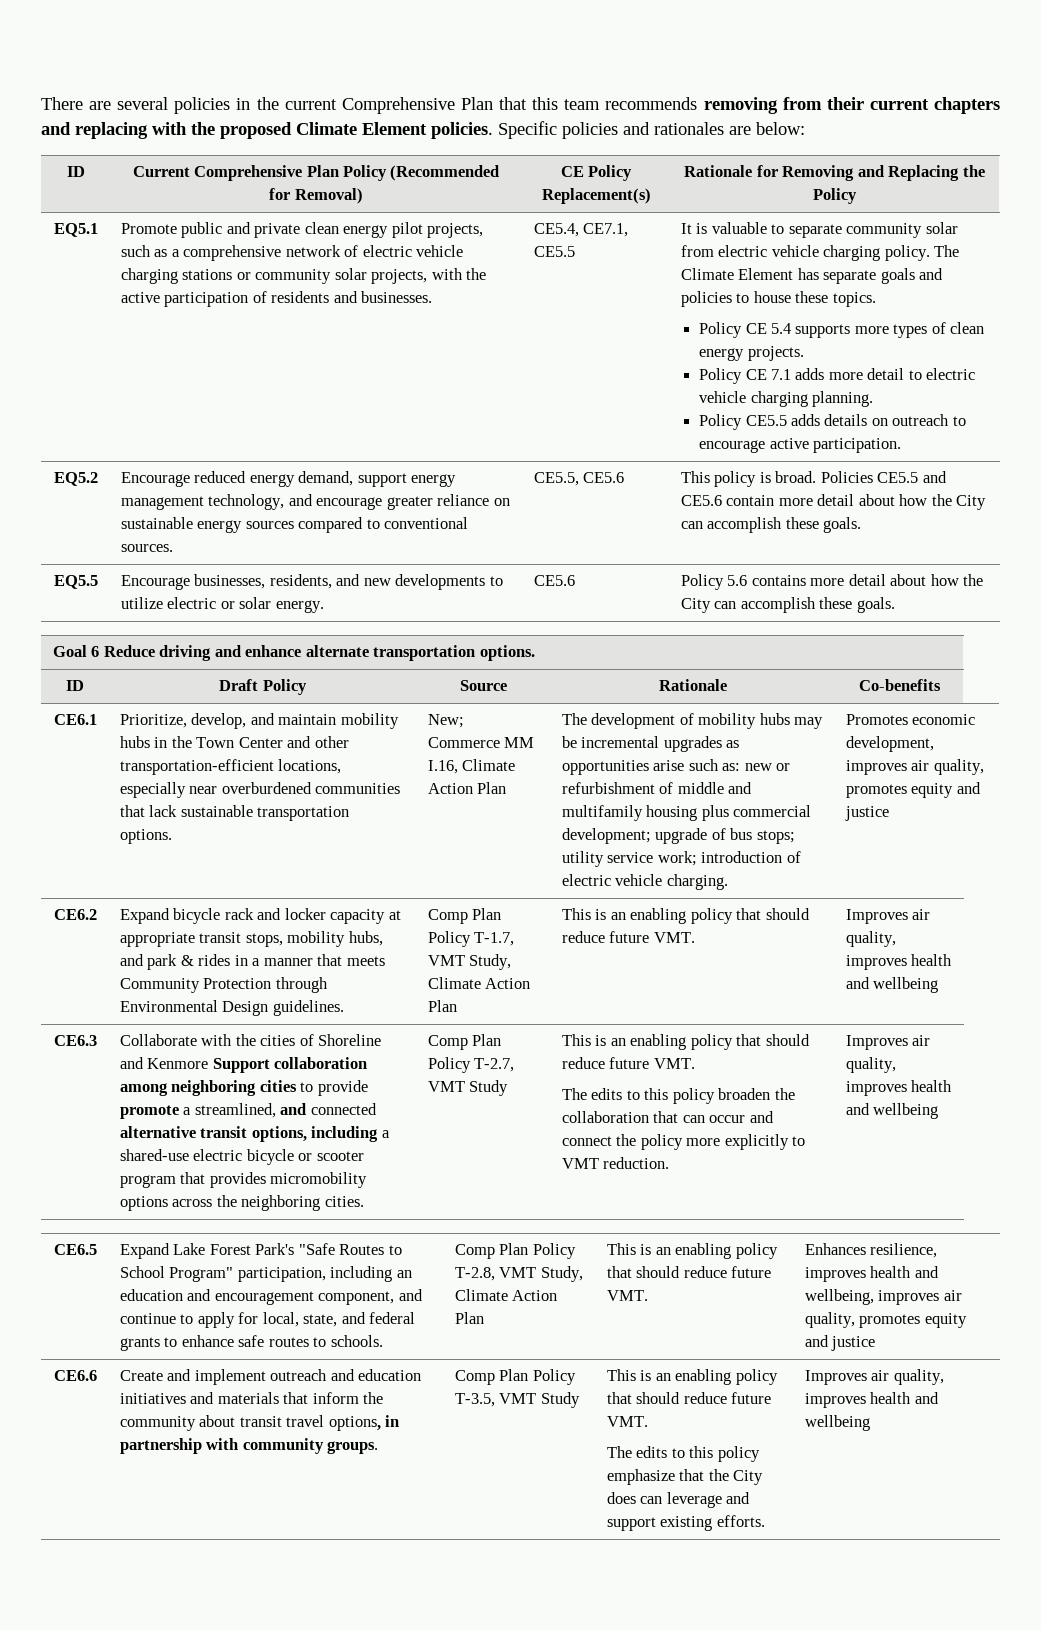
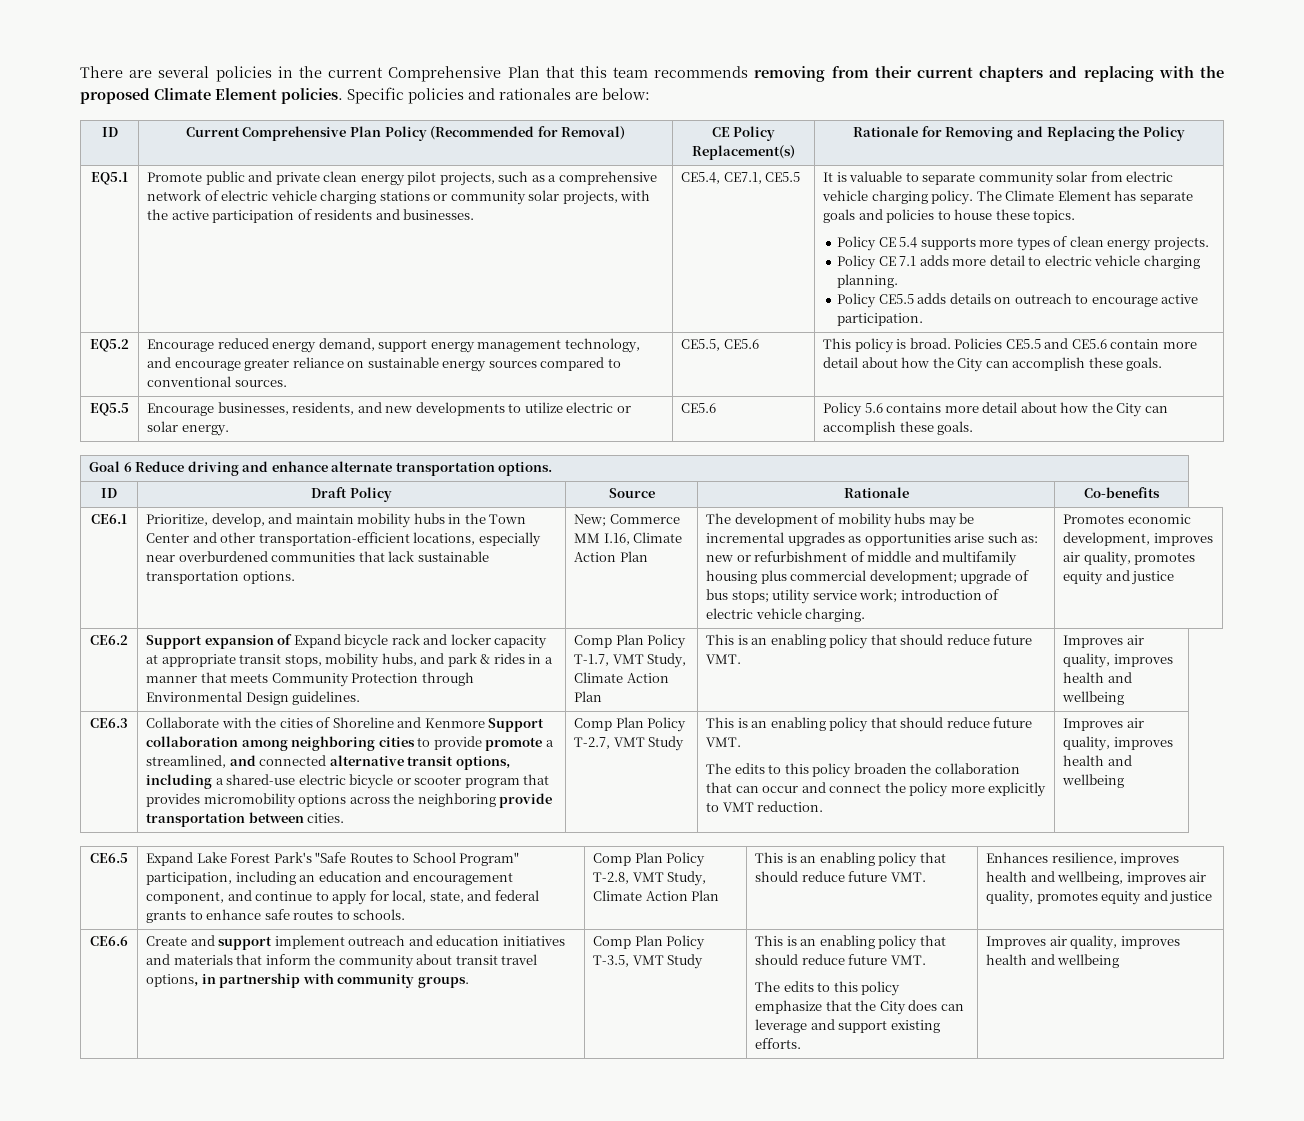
(97, 914) none -> [146,634,293,649] Support expansion of
(321, 1203) none -> [499,793,553,808] [146,812,304,827] provide transportation between
(192, 1375) none -> [218,936,273,950] support

